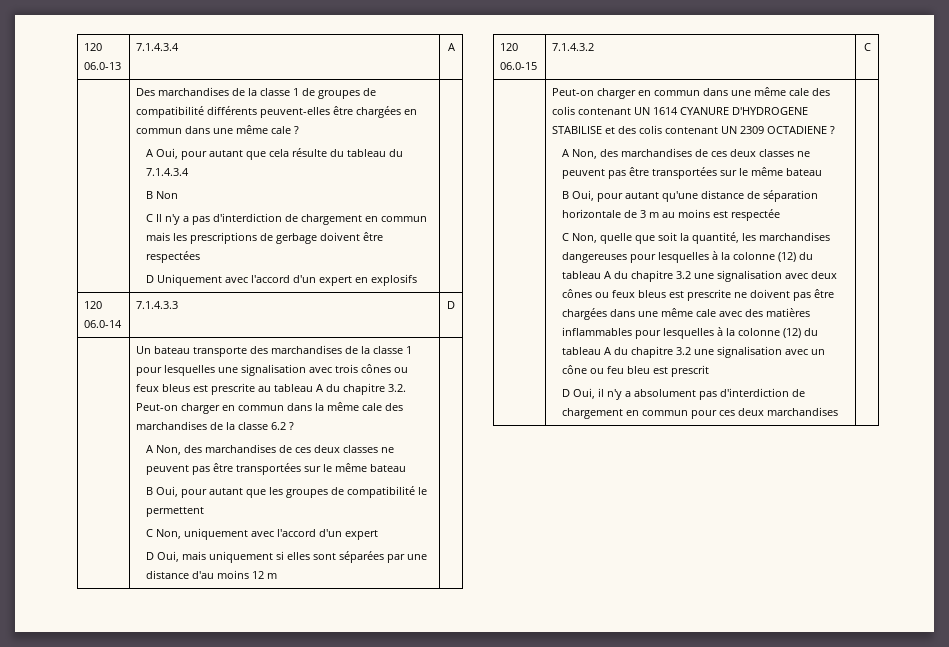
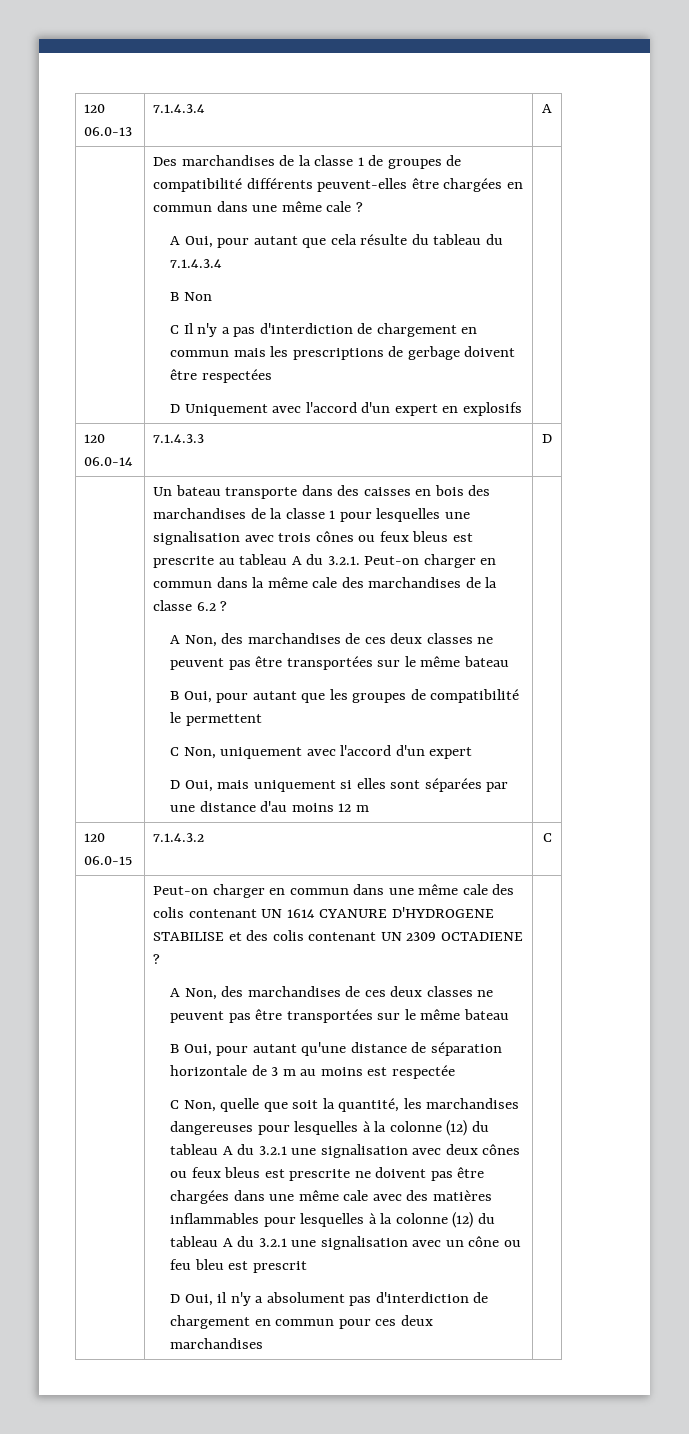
(247, 352) none -> [301,485,464,496] dans des caisses en bois
[342,383,406,395] chapitre 3.2. -> [327,556,360,565] 3.2.1.
[630,270,691,282] chapitre 3.2 -> [258,1146,287,1155] 3.2.1
[630,346,691,358] chapitre 3.2 -> [258,1238,287,1247] 3.2.1

